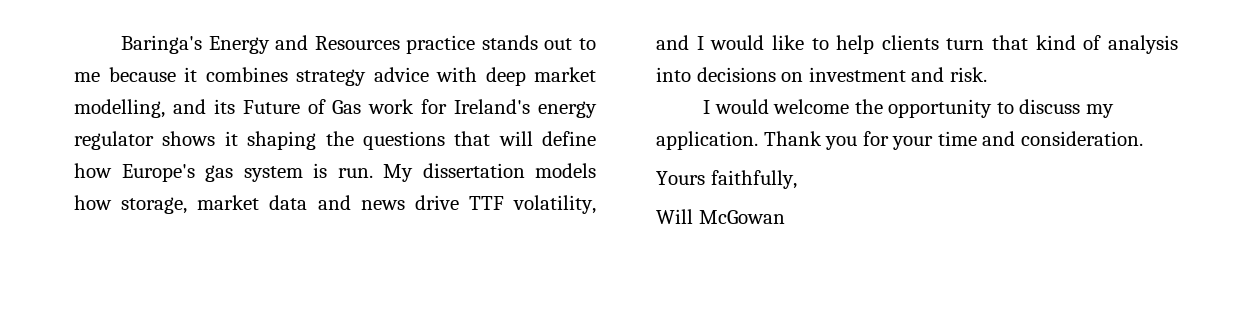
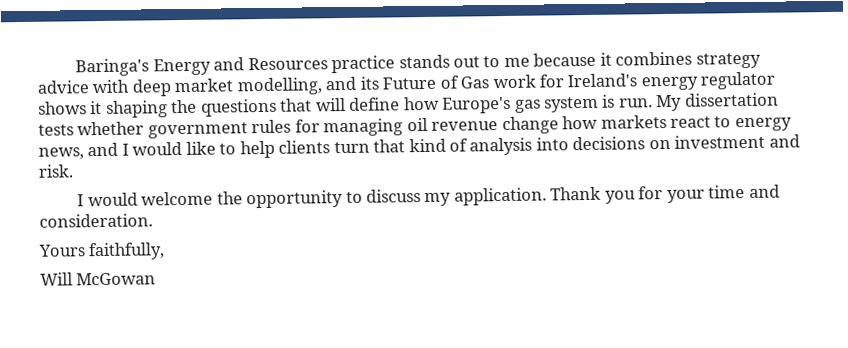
[535,163,596,178] [74,195,596,214] models how storage, market data and news drive TTF volatility, -> [38,114,792,139] [38,147,84,160] tests whether government rules for managing oil revenue change how markets react to energy news,

